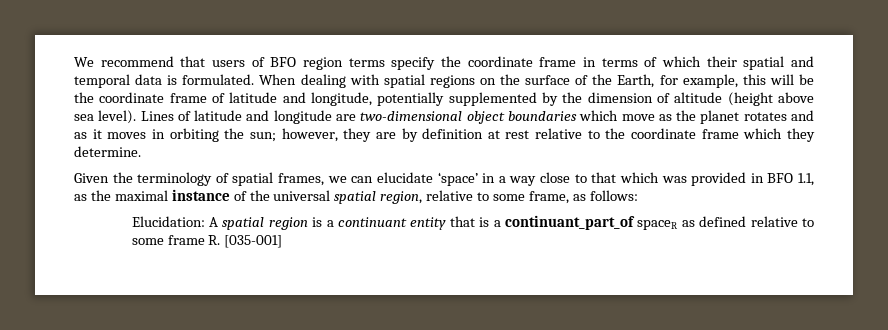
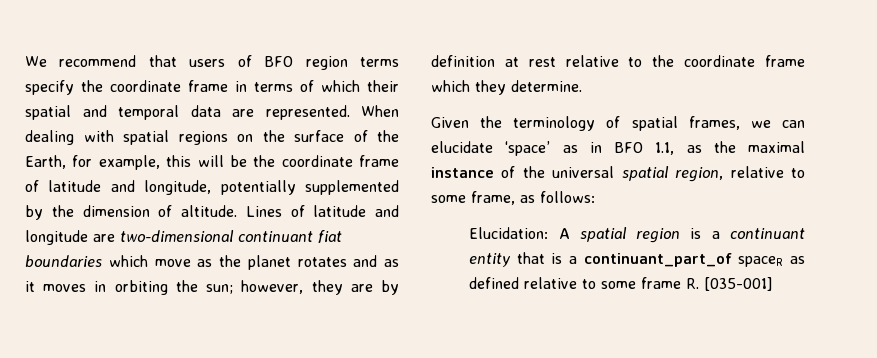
[167,74,255,85] is formulated. -> [232,105,350,120] are represented.
[674,92,815,106] [74,110,137,124] altitude (height above sea level). -> [181,205,237,217] altitude.
[466,111,505,124] object -> [238,230,342,243] continuant fiat
[482,172,747,186] in a way close to that which was provided -> [562,145,578,153] as

